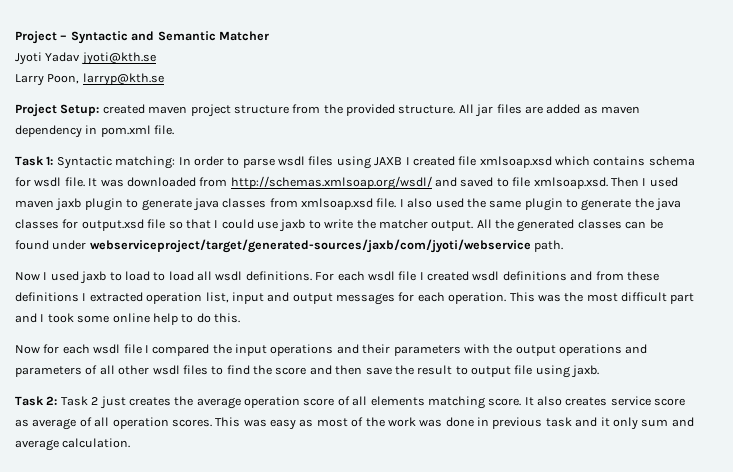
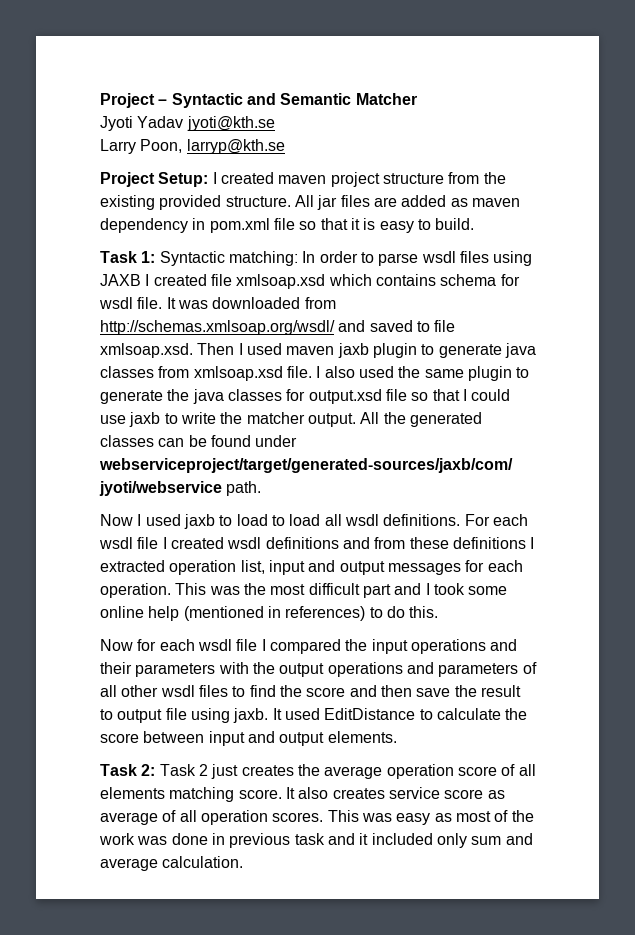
(100, 110) none -> [212,172,217,184] I
(343, 109) none -> [100,195,155,210] existing
[154,125,175,135] file. -> [273,218,475,233] file so that it is easy to build.
(178, 319) none -> [183,606,366,621] (mentioned in references)
(600, 371) none -> [272,708,528,720] [100,731,397,746] It used EditDistance to calculate the score between input and output elements.
(610, 422) none -> [371,833,433,845] included

